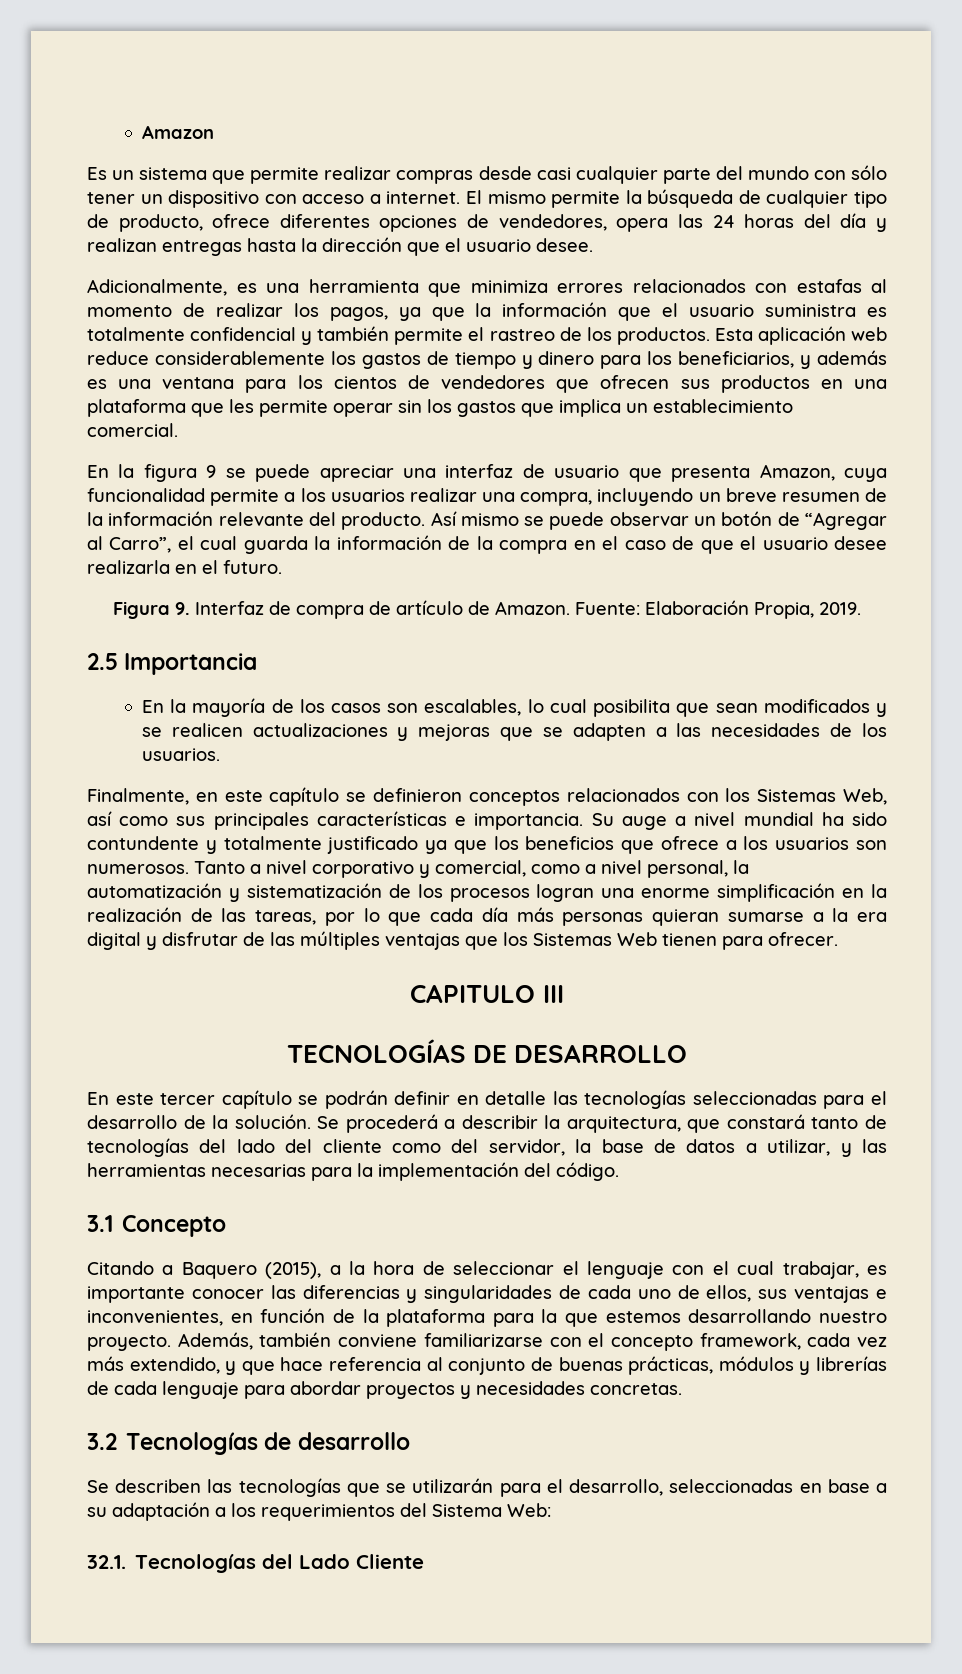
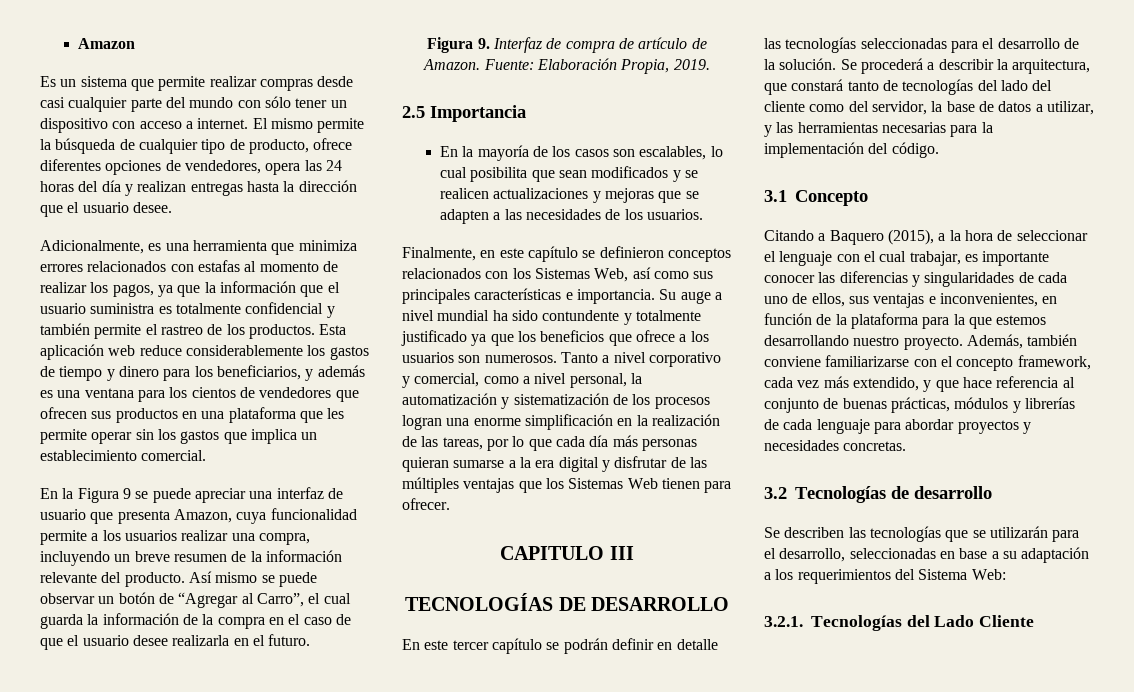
[143,464,197,482] figura -> [77,488,119,503] Figura
[87,1555,126,1569] 32.1. -> [764,616,803,627] 3.2.1.

